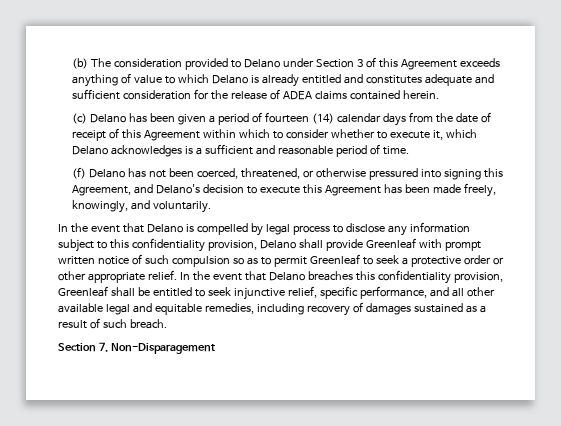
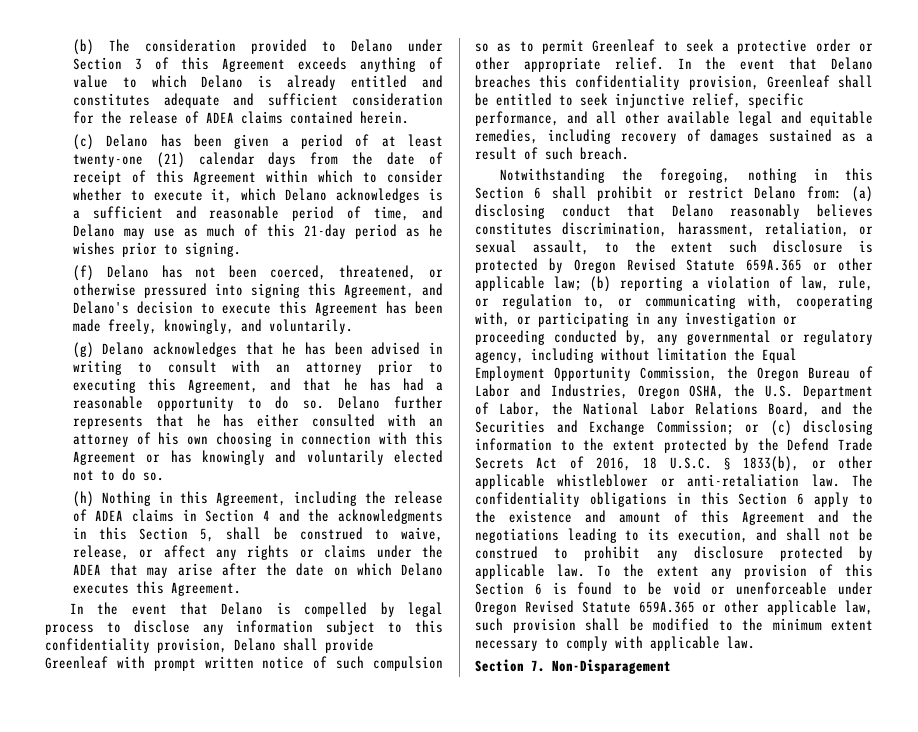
[264,112,334,124] fourteen (14) -> [381,134,443,147] [72,152,185,168] at least twenty-one (21)
[382,146,409,155] time. -> [374,206,443,221] [72,224,444,239] [72,242,241,257] time, and Delano may use as much of this 21-day period as he wishes prior to signing.
(212, 207) none -> [72,342,443,358] [72,360,443,375] [72,378,443,393] [72,396,443,411] [72,414,443,429] [72,432,443,447] [72,450,443,465] [72,468,164,481] [72,491,443,507] [72,509,443,524] [72,527,443,542] [72,545,443,560] [72,563,444,578] [72,581,241,596] // (g) Delano acknowledges that he has been advised in writing to consult with an attorney prior to executing this Agreement, and that he has had a reasonable opportunity to do so. Delano further represents that he has either consulted with an attorney of his own choosing in connection with this Agreement or has knowingly and voluntarily elected not to do so. // (h) Nothing in this Agreement, including the release of ADEA claims in Section 4 and the acknowledgments in this Section 5, shall be construed to waive, release, or affect any rights or claims under the ADEA that may arise after the date on which Delano executes this Agreement.
(167, 324) none -> [499,168,873,183] [475,186,873,202] [475,204,873,219] [475,222,873,237] [475,240,873,255] [475,258,873,273] [475,276,873,292] [475,294,873,309] [475,312,797,327] [475,330,873,345] [475,348,797,363] [475,366,873,381] [475,384,873,399] [475,402,873,417] [475,420,873,436] [475,438,873,453] [475,456,873,472] [475,474,873,489] [475,492,873,507] [475,510,873,525] [475,528,873,543] [475,546,873,561] [475,564,873,579] [475,582,873,595] [475,600,873,615] [475,618,873,633] [475,636,755,651] // Notwithstanding the foregoing, nothing in this Section 6 shall prohibit or restrict Delano from: (a) disclosing conduct that Delano reasonably believes constitutes discrimination, harassment, retaliation, or sexual assault, to the extent such disclosure is protected by Oregon Revised Statute 659A.365 or other applicable law; (b) reporting a violation of law, rule, or regulation to, or communicating with, cooperating with, or participating in any investigation or proceeding conducted by, any governmental or regulatory agency, including without limitation the Equal Employment Opportunity Commission, the Oregon Bureau of Labor and Industries, Oregon OSHA, the U.S. Department of Labor, the National Labor Relations Board, and the Securities and Exchange Commission; or (c) disclosing information to the extent protected by the Defend Trade Secrets Act of 2016, 18 U.S.C. § 1833(b), or other applicable whistleblower or anti-retaliation law. The confidentiality obligations in this Section 6 apply to the existence and amount of this Agreement and the negotiations leading to its execution, and shall not be construed to prohibit any disclosure protected by applicable law. To the extent any provision of this Section 6 is found to be void or unenforceable under Oregon Revised Statute 659A.365 or other applicable law, such provision shall be modified to the minimum extent necessary to comply with applicable law.

